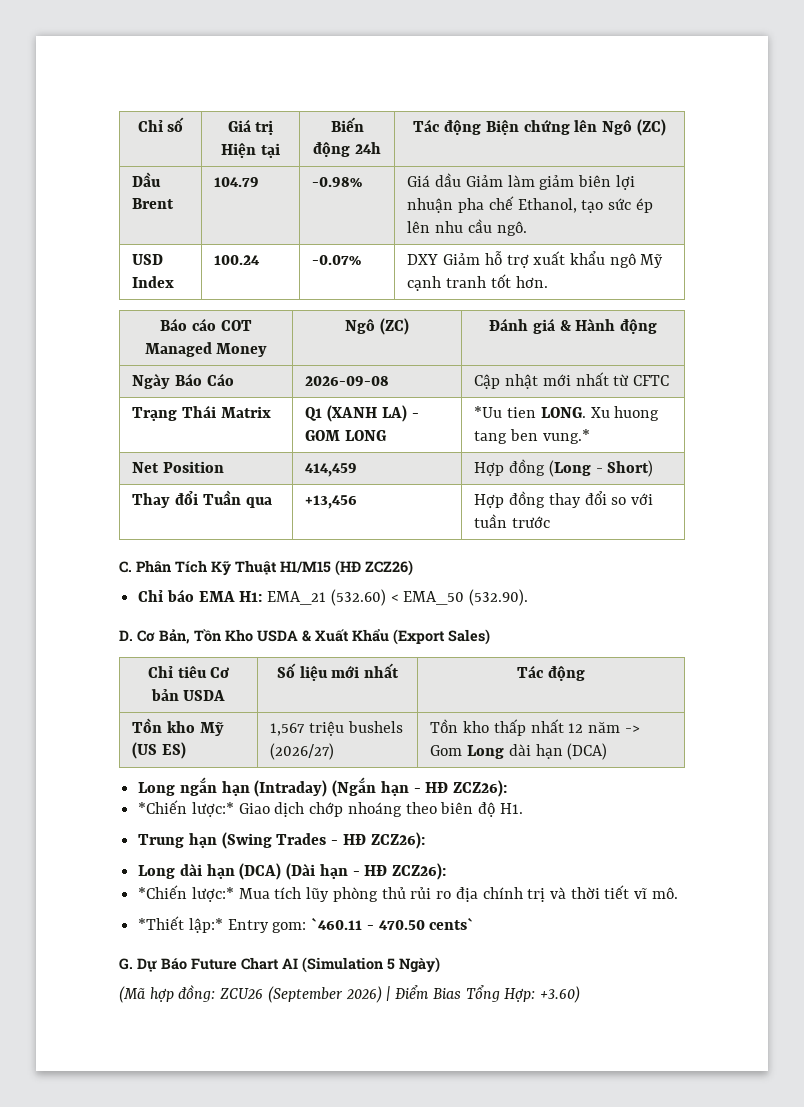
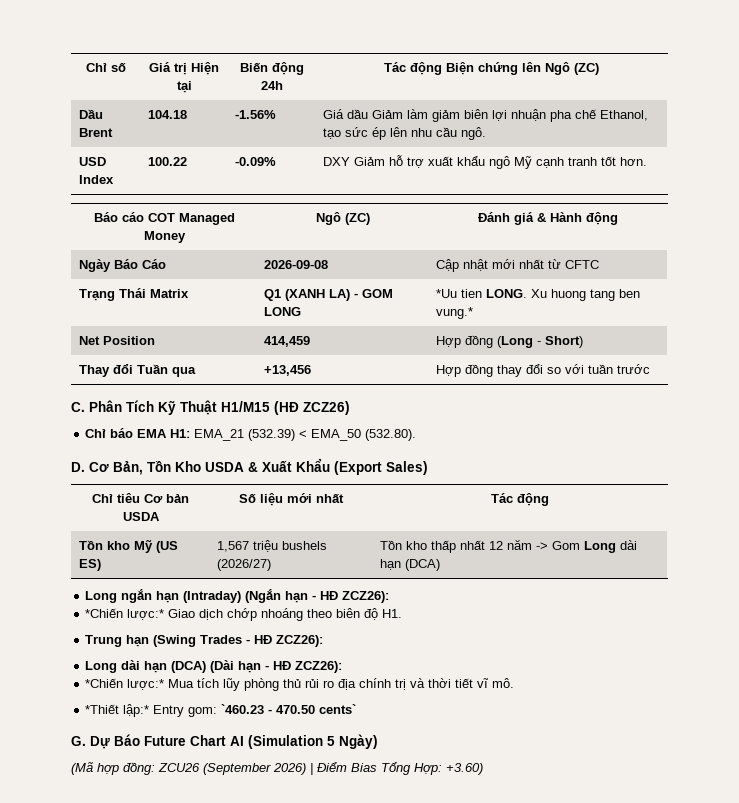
[214,177,260,187] [312,177,363,187] 104.79 | -0.98% -> [147,110,187,119] [234,110,276,119] 104.18 | -1.56%
[214,255,261,265] [312,255,362,265] 100.24 | -0.07% -> [147,157,187,166] [234,157,276,166] 100.22 | -0.09%
[330,589,386,606] (532.60) -> [248,429,296,441] (532.39)
[469,589,529,606] (532.90). -> [365,429,417,441] (532.80).
[311,917,363,930] `460.11 -> [221,704,265,714] `460.23

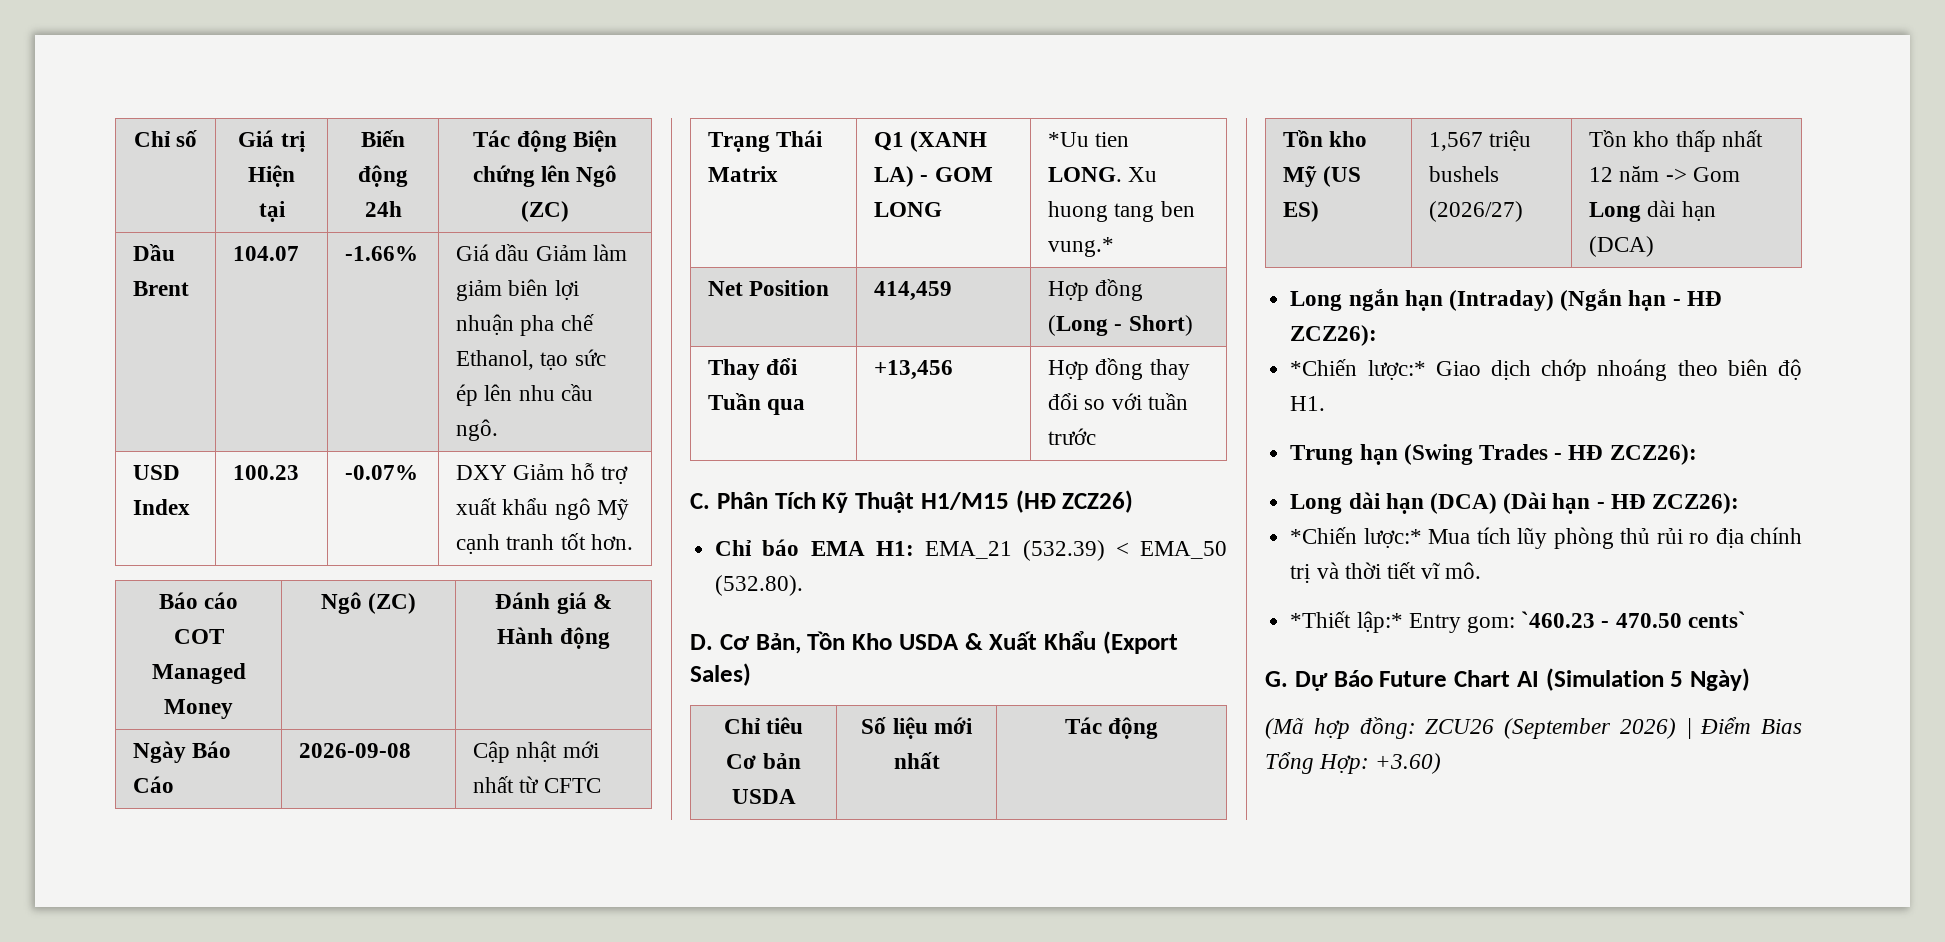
[147,110,187,119] [234,110,276,119] 104.18 | -1.56% -> [233,246,300,261] [345,246,419,261] 104.07 | -1.66%
[147,157,187,166] [234,157,276,166] 100.22 | -0.09% -> [233,465,300,480] [345,465,419,480] 100.23 | -0.07%

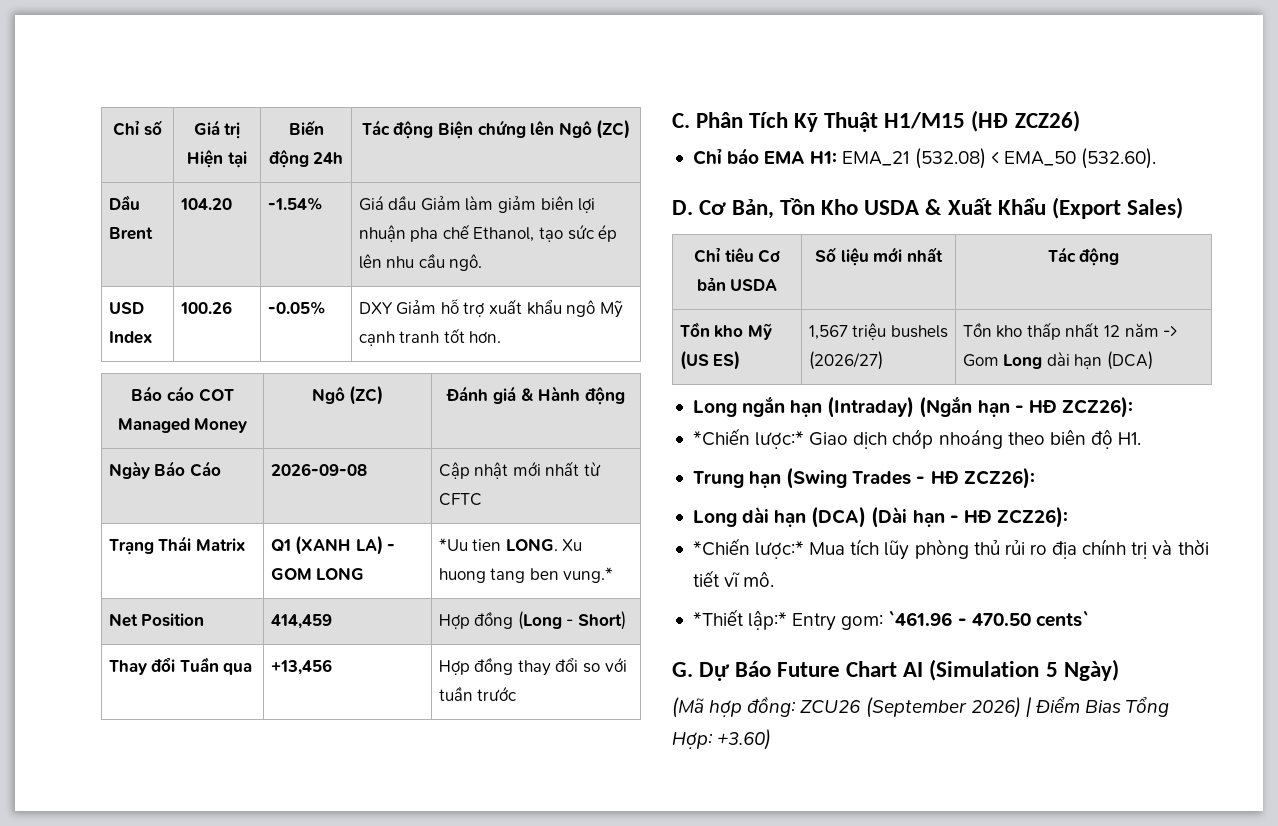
[233,246,300,261] [345,246,419,261] 104.07 | -1.66% -> [179,198,232,210] [267,197,323,211] 104.20 | -1.54%
[233,465,300,480] [345,465,419,480] 100.23 | -0.07% -> [179,301,232,314] [267,301,326,315] 100.26 | -0.05%
[1022,540,1105,561] (532.39) -> [914,148,986,169] (532.08)
[715,575,804,596] (532.80). -> [1080,148,1156,169] (532.60).
[1521,611,1596,628] `460.23 -> [888,610,953,626] `461.96

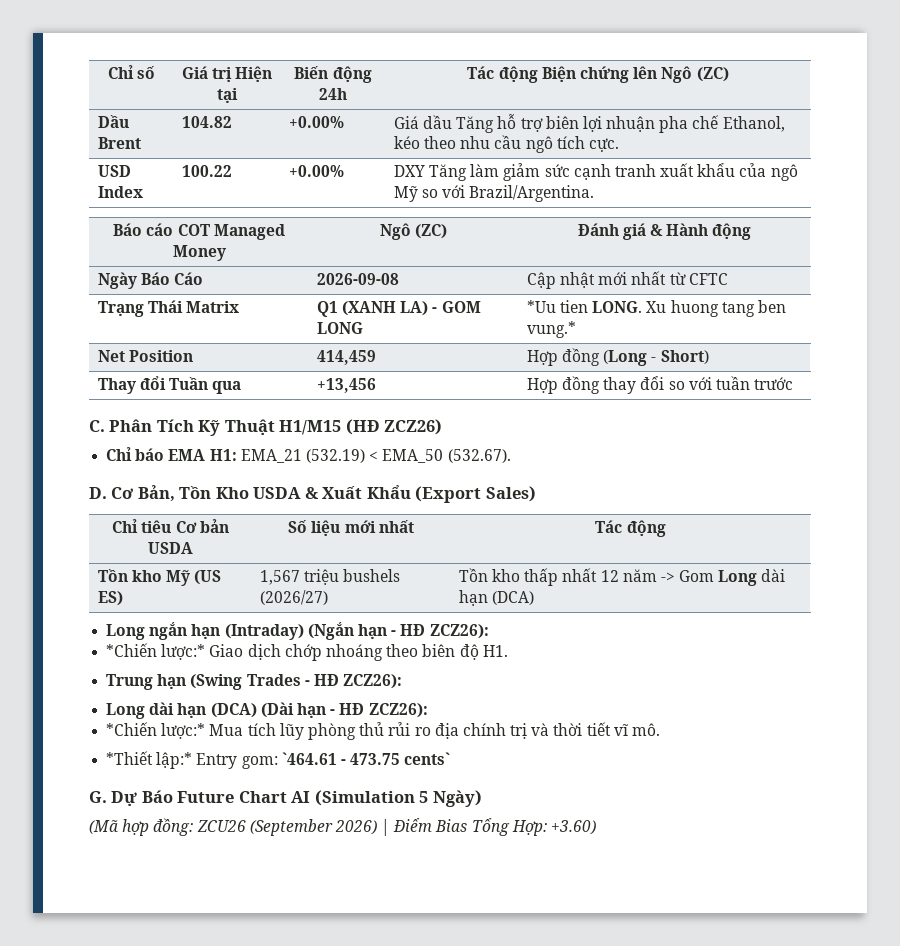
[179,198,232,210] [267,197,323,211] 104.20 | -1.54% -> [181,116,232,128] [288,116,344,128] 104.82 | +0.00%
[420,195,536,213] Giảm làm giảm -> [456,114,543,133] Tăng hỗ trợ
[538,224,618,242] [358,253,483,271] tạo sức ép lên nhu cầu ngô. -> [393,135,619,153] kéo theo nhu cầu ngô tích cực.
[179,301,232,314] [267,301,326,315] 100.26 | -0.05% -> [181,165,232,177] [288,165,344,177] 100.22 | +0.00%
[396,299,485,317] Giảm hỗ trợ -> [428,163,656,181] Tăng làm giảm sức cạnh tranh
(562, 307) none -> [739,163,767,177] của
[358,328,502,346] cạnh tranh tốt hơn. -> [421,185,595,202] so với Brazil/Argentina.
[914,148,986,169] (532.08) -> [305,449,365,463] (532.19)
[1080,148,1156,169] (532.60). -> [447,449,511,463] (532.67).
[888,610,1031,626] `461.96 - 470.50 -> [281,752,401,765] `464.61 - 473.75

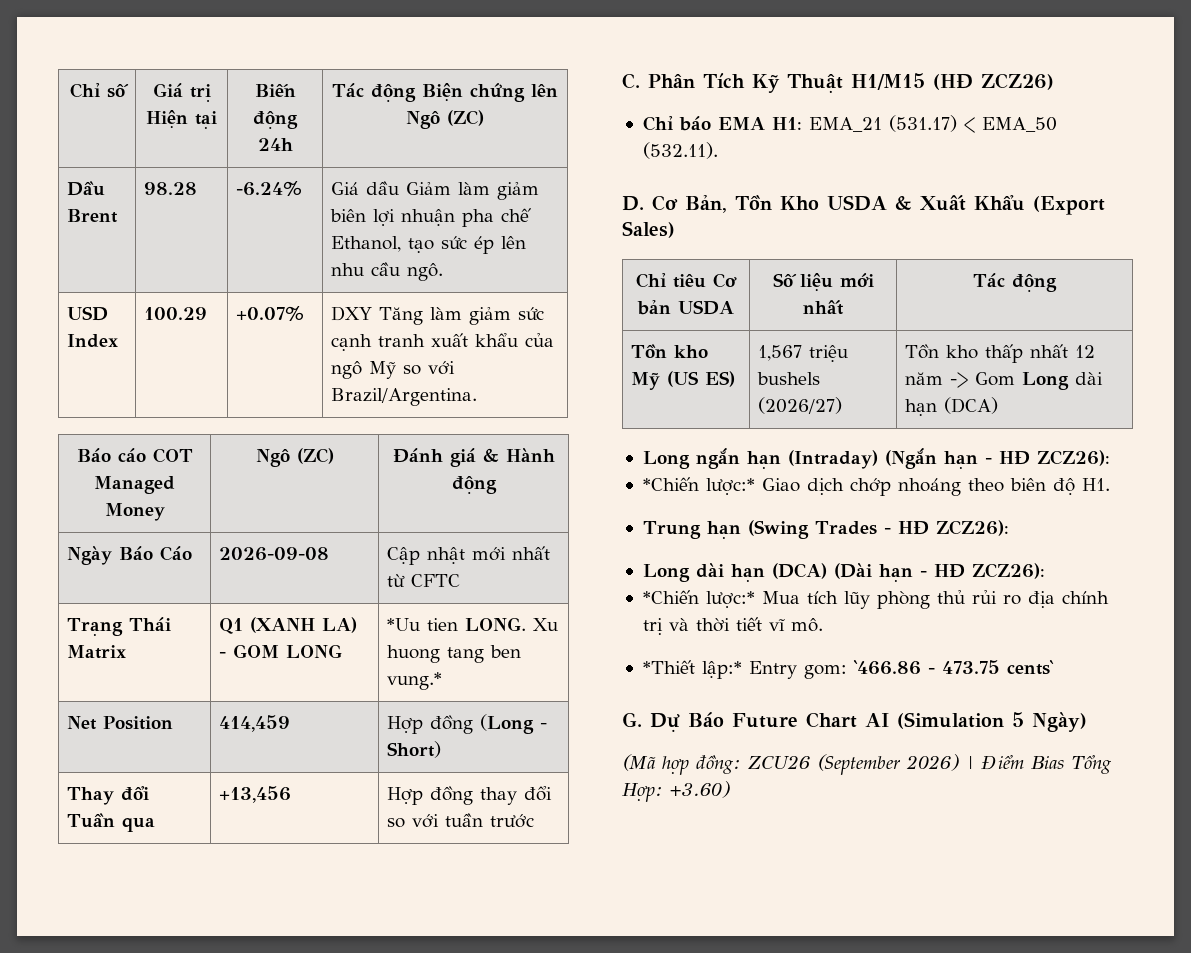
[181,116,232,128] [288,116,344,128] 104.82 | +0.00% -> [143,182,197,195] [235,181,302,196] 98.28 | -6.24%
[456,114,543,133] Tăng hỗ trợ -> [405,182,539,200] Giảm làm giảm
[393,135,619,153] kéo theo nhu cầu ngô tích cực. -> [407,236,526,254] [330,262,443,281] tạo sức ép lên nhu cầu ngô.
[181,165,232,177] [288,165,344,177] 100.22 | +0.00% -> [143,307,207,320] [235,306,304,321] 100.29 | +0.07%
[305,449,365,463] (532.19) -> [888,115,957,132] (531.17)
[447,449,511,463] (532.67). -> [642,142,718,159] (532.11).
[281,752,337,765] `464.61 -> [852,660,921,675] `466.86

